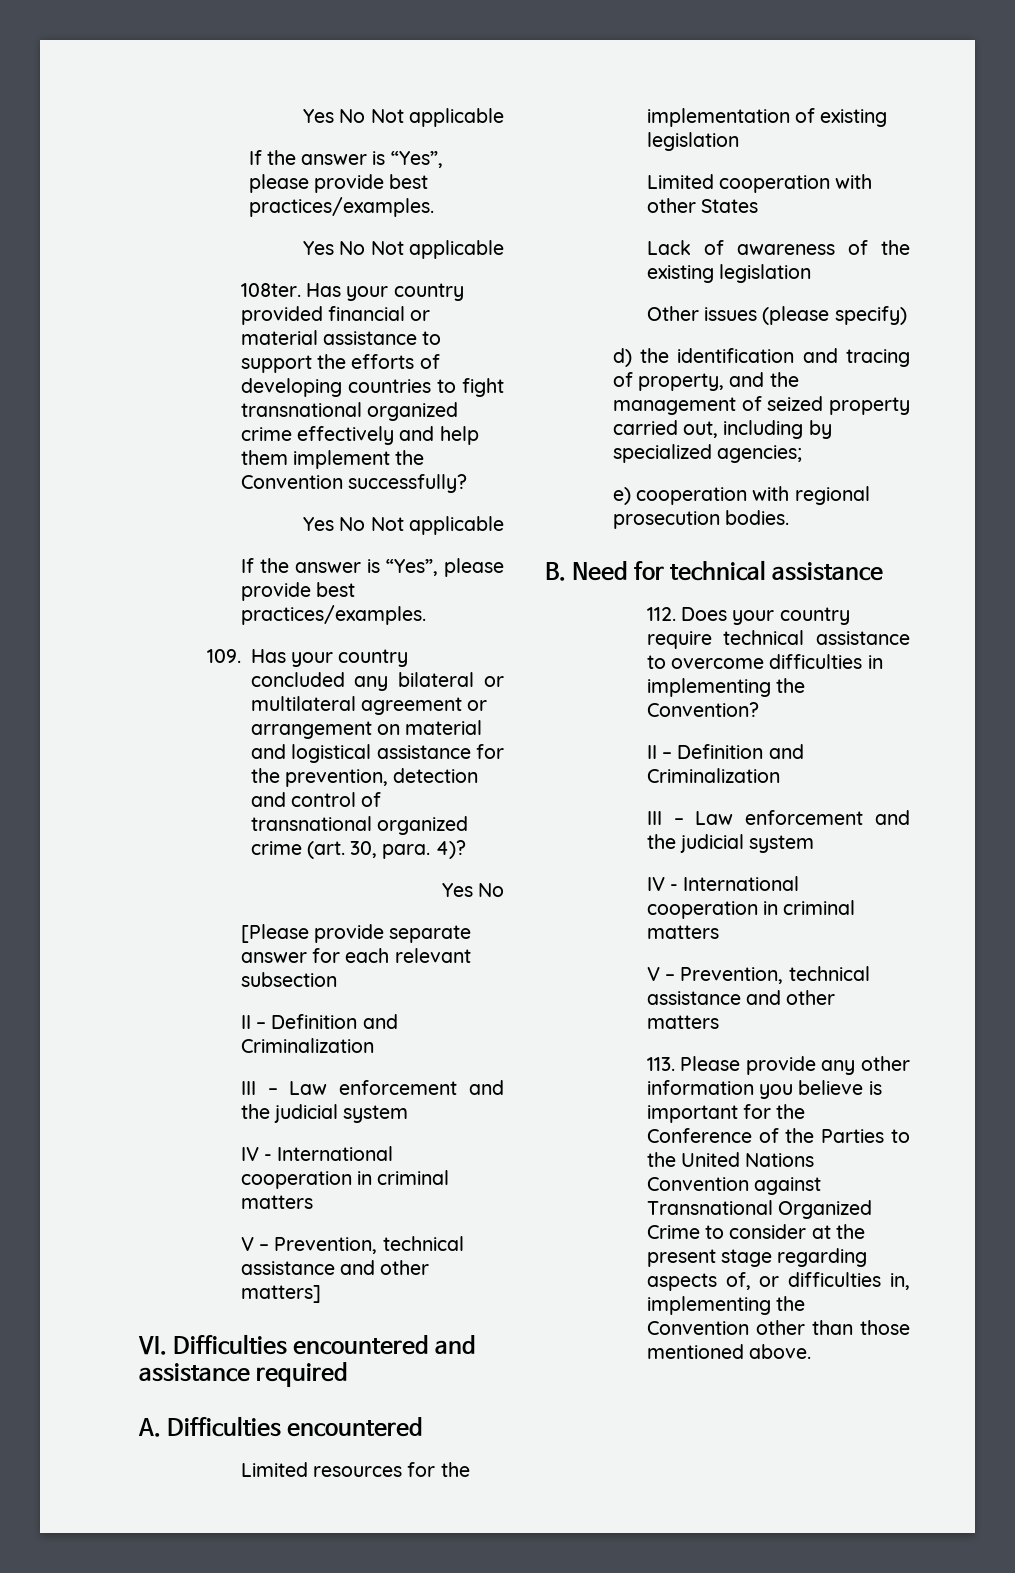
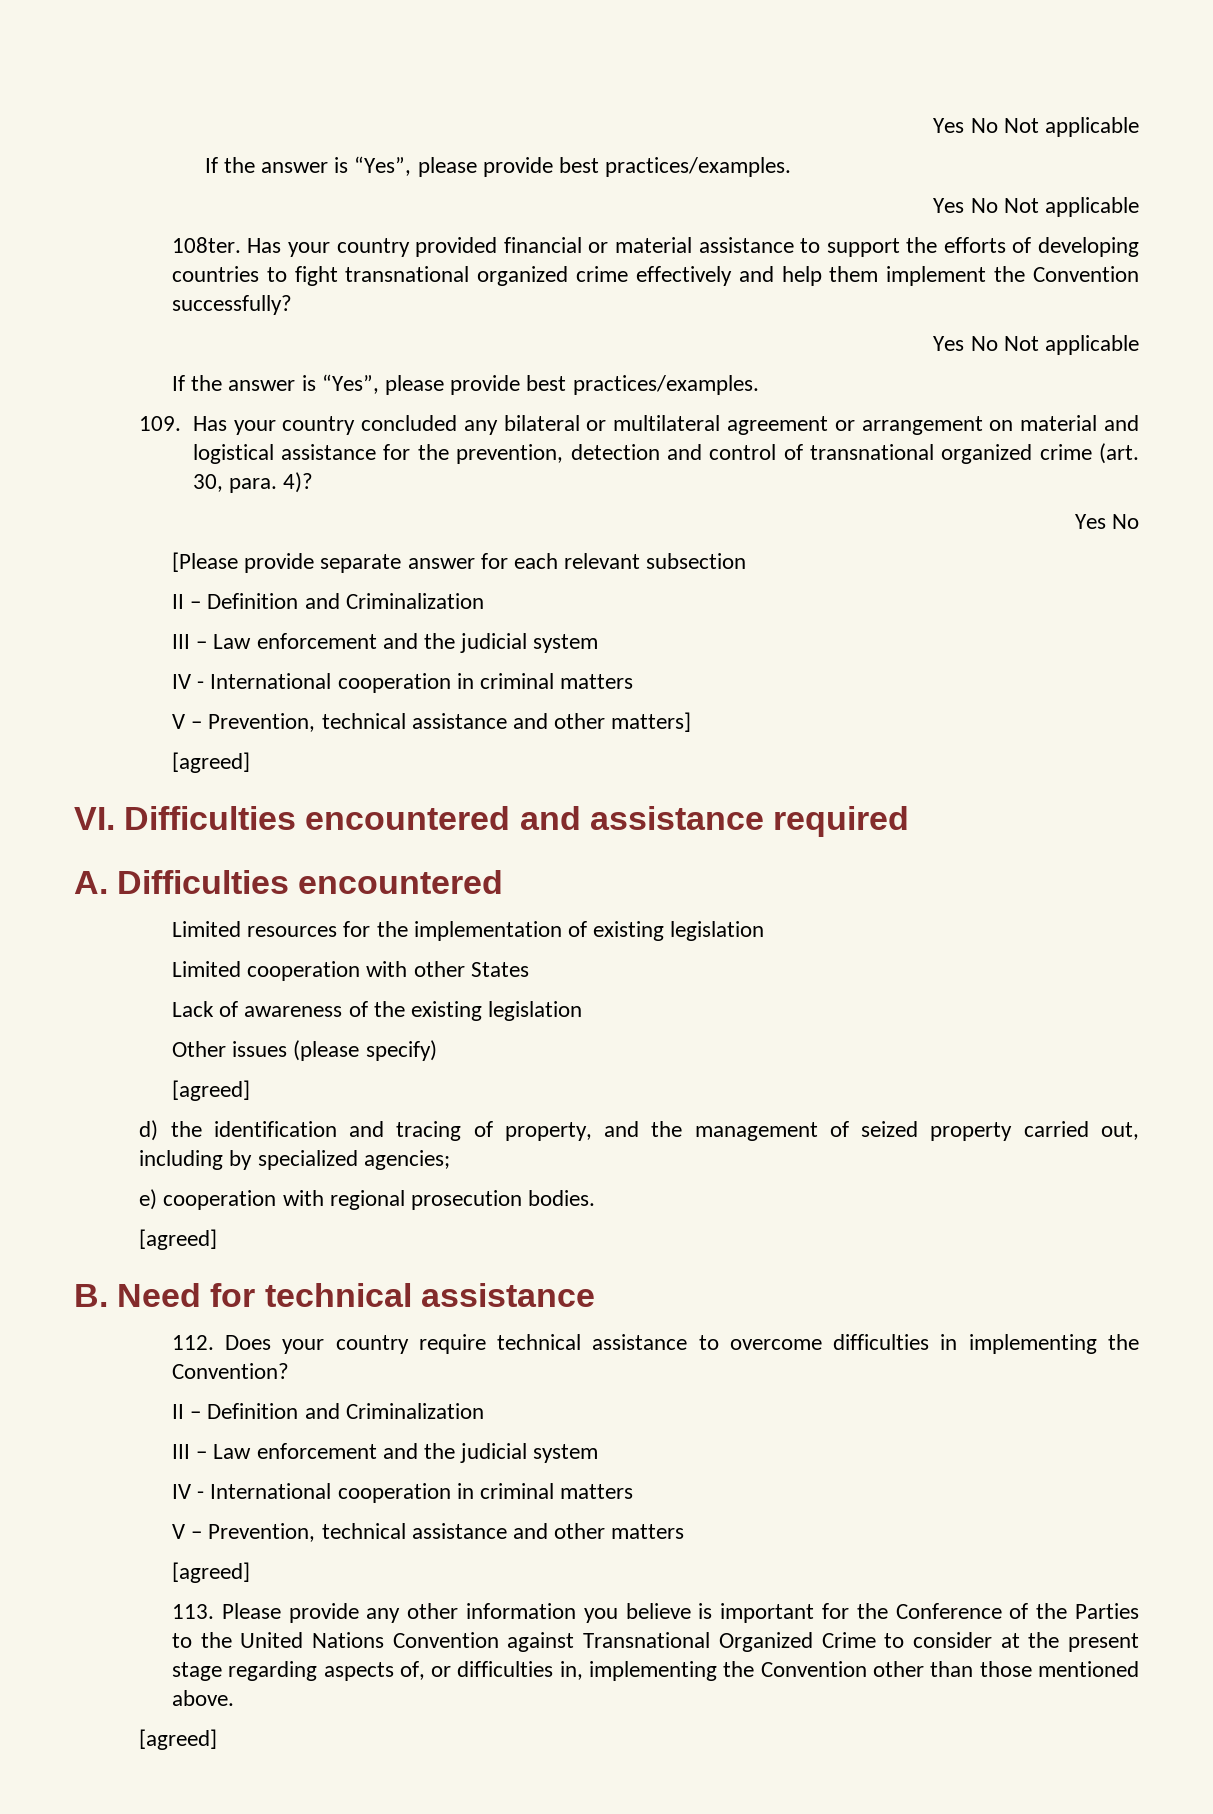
(321, 1294) none -> [171,752,250,773] // [agreed]
(907, 315) none -> [171,1080,250,1101] // [agreed]
(790, 517) none -> [139,1229,218,1250] // [agreed]
(719, 1022) none -> [171,1562,250,1583] // [agreed]
(812, 1351) none -> [139,1729,218,1750] // [agreed]

